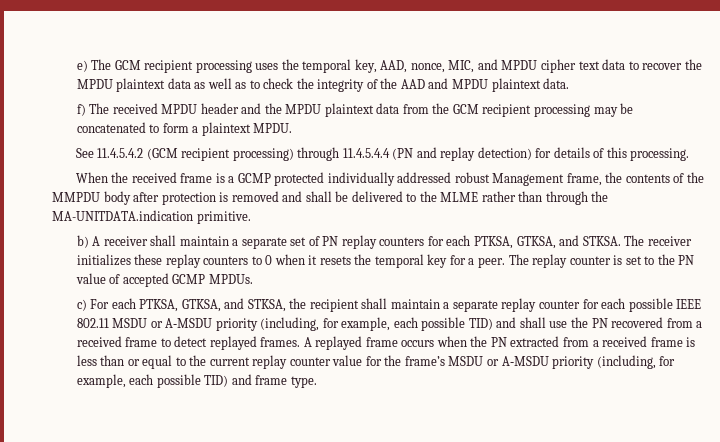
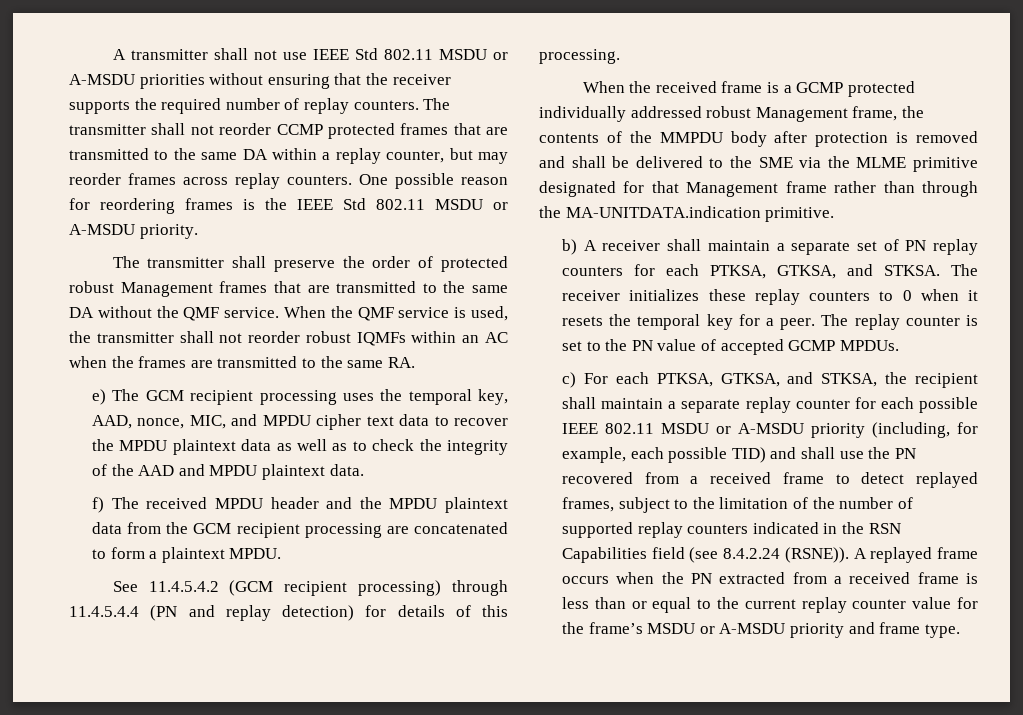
(76, 66) none -> [112,48,508,60] [69,73,451,89] [69,98,451,114] [69,123,508,139] [69,148,508,164] [69,173,508,189] [69,198,508,214] [69,224,198,239] [112,256,508,272] [69,281,508,297] [69,306,508,321] [69,331,508,346] [69,356,415,368] A transmitter shall not use IEEE Std 802.11 MSDU or A‑MSDU priorities without ensuring that the receiver supports the required number of replay counters. The transmitter shall not reorder CCMP protected frames that are transmitted to the same DA within a replay counter, but may reorder frames across replay counters. One possible reason for reordering frames is the IEEE Std 802.11 MSDU or A‑MSDU priority. // The transmitter shall preserve the order of protected robust Management frames that are transmitted to the same DA without the QMF service. When the QMF service is used, the transmitter shall not reorder robust IQMFs within an AC when the frames are transmitted to the same RA. //
[593,103,634,117] may be -> [386,526,409,534] are
[440,192,479,202] MLME -> [758,156,978,172] [539,181,827,197] SME via the MLME primitive designated for that Management frame
[260,337,301,347] frames. -> [561,497,913,513] [561,522,901,538] [561,547,849,563] frames, subject to the limitation of the number of supported replay counters indicated in the RSN Capabilities field (see 8.4.2.24 (RSNE)).
[596,355,676,369] [76,374,229,388] (including, for example, each possible TID) -> (844, 630) none

